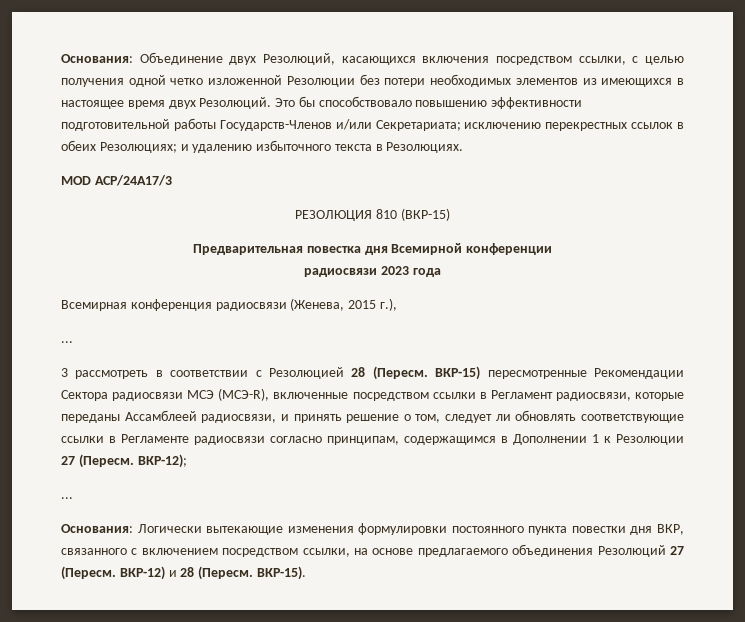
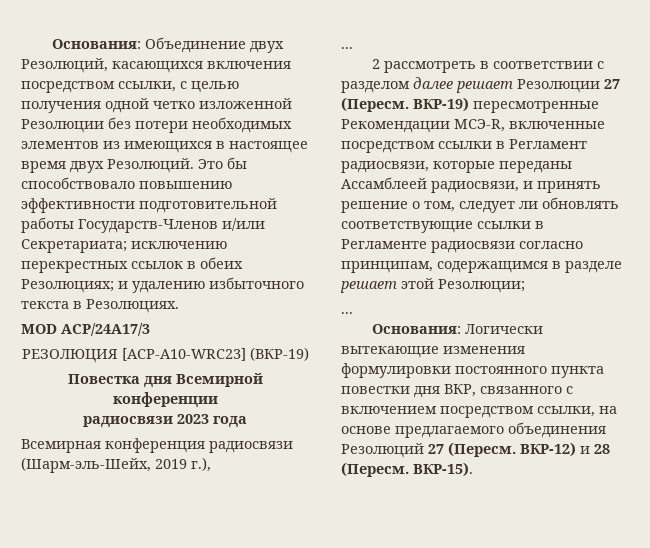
[376,208,450,221] [192,244,361,255] 810 (ВКР-15) // Предварительная повестка -> [121,347,309,361] [67,374,140,384] [ACP-A10-WRC23] (ВКР-19) // Повестка
[290,298,377,311] (Женева, 2015 -> [21,457,187,473] (Шарм-эль-Шейх, 2019
[61,368,68,377] 3 -> [372,59,381,69] 2
[269,366,684,380] [61,388,270,401] Резолюцией 28 (Пересм. ВКР-15) пересмотренные Рекомендации Сектора радиосвязи МСЭ (МСЭ-R), -> [341,77,620,93] [341,97,599,113] [341,119,505,133] разделом далее решает Резолюции 27 (Пересм. ВКР-19) пересмотренные Рекомендации МСЭ-R,
[513,434,684,445] [61,454,187,468] Дополнении 1 к Резолюции 27 (Пересм. ВКР-12); -> [565,261,622,273] [340,278,525,293] разделе решает этой Резолюции;

